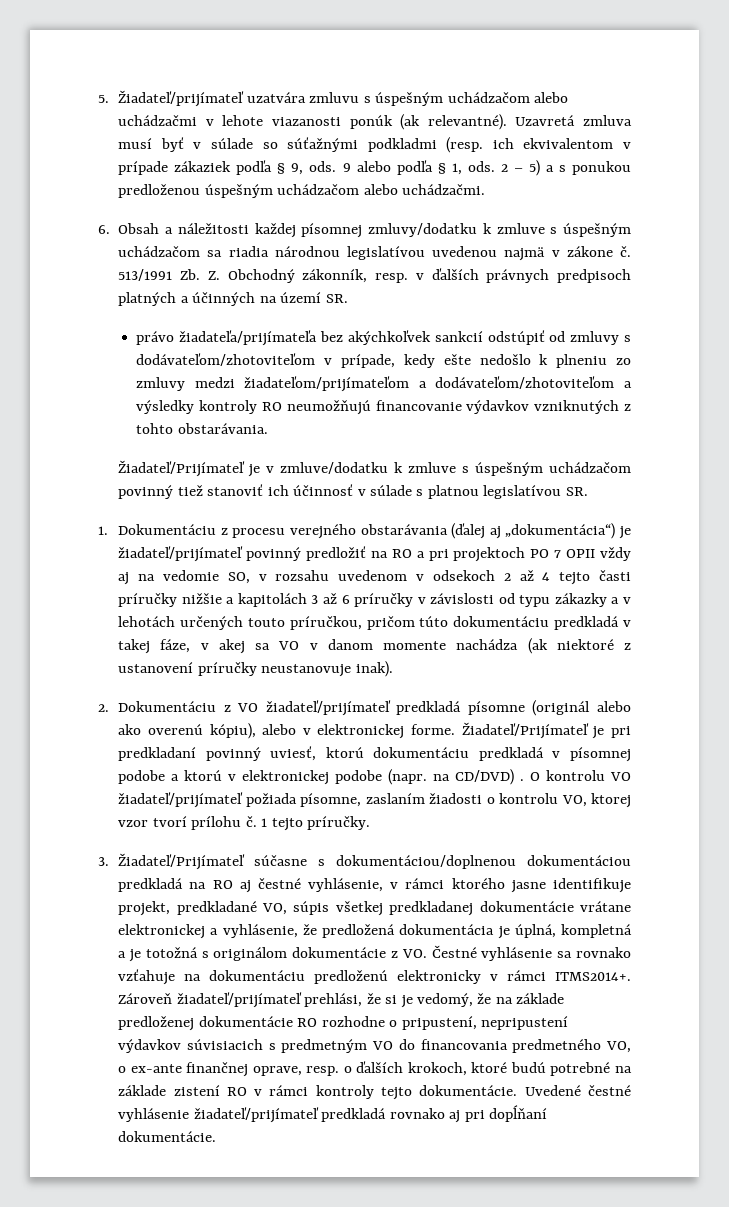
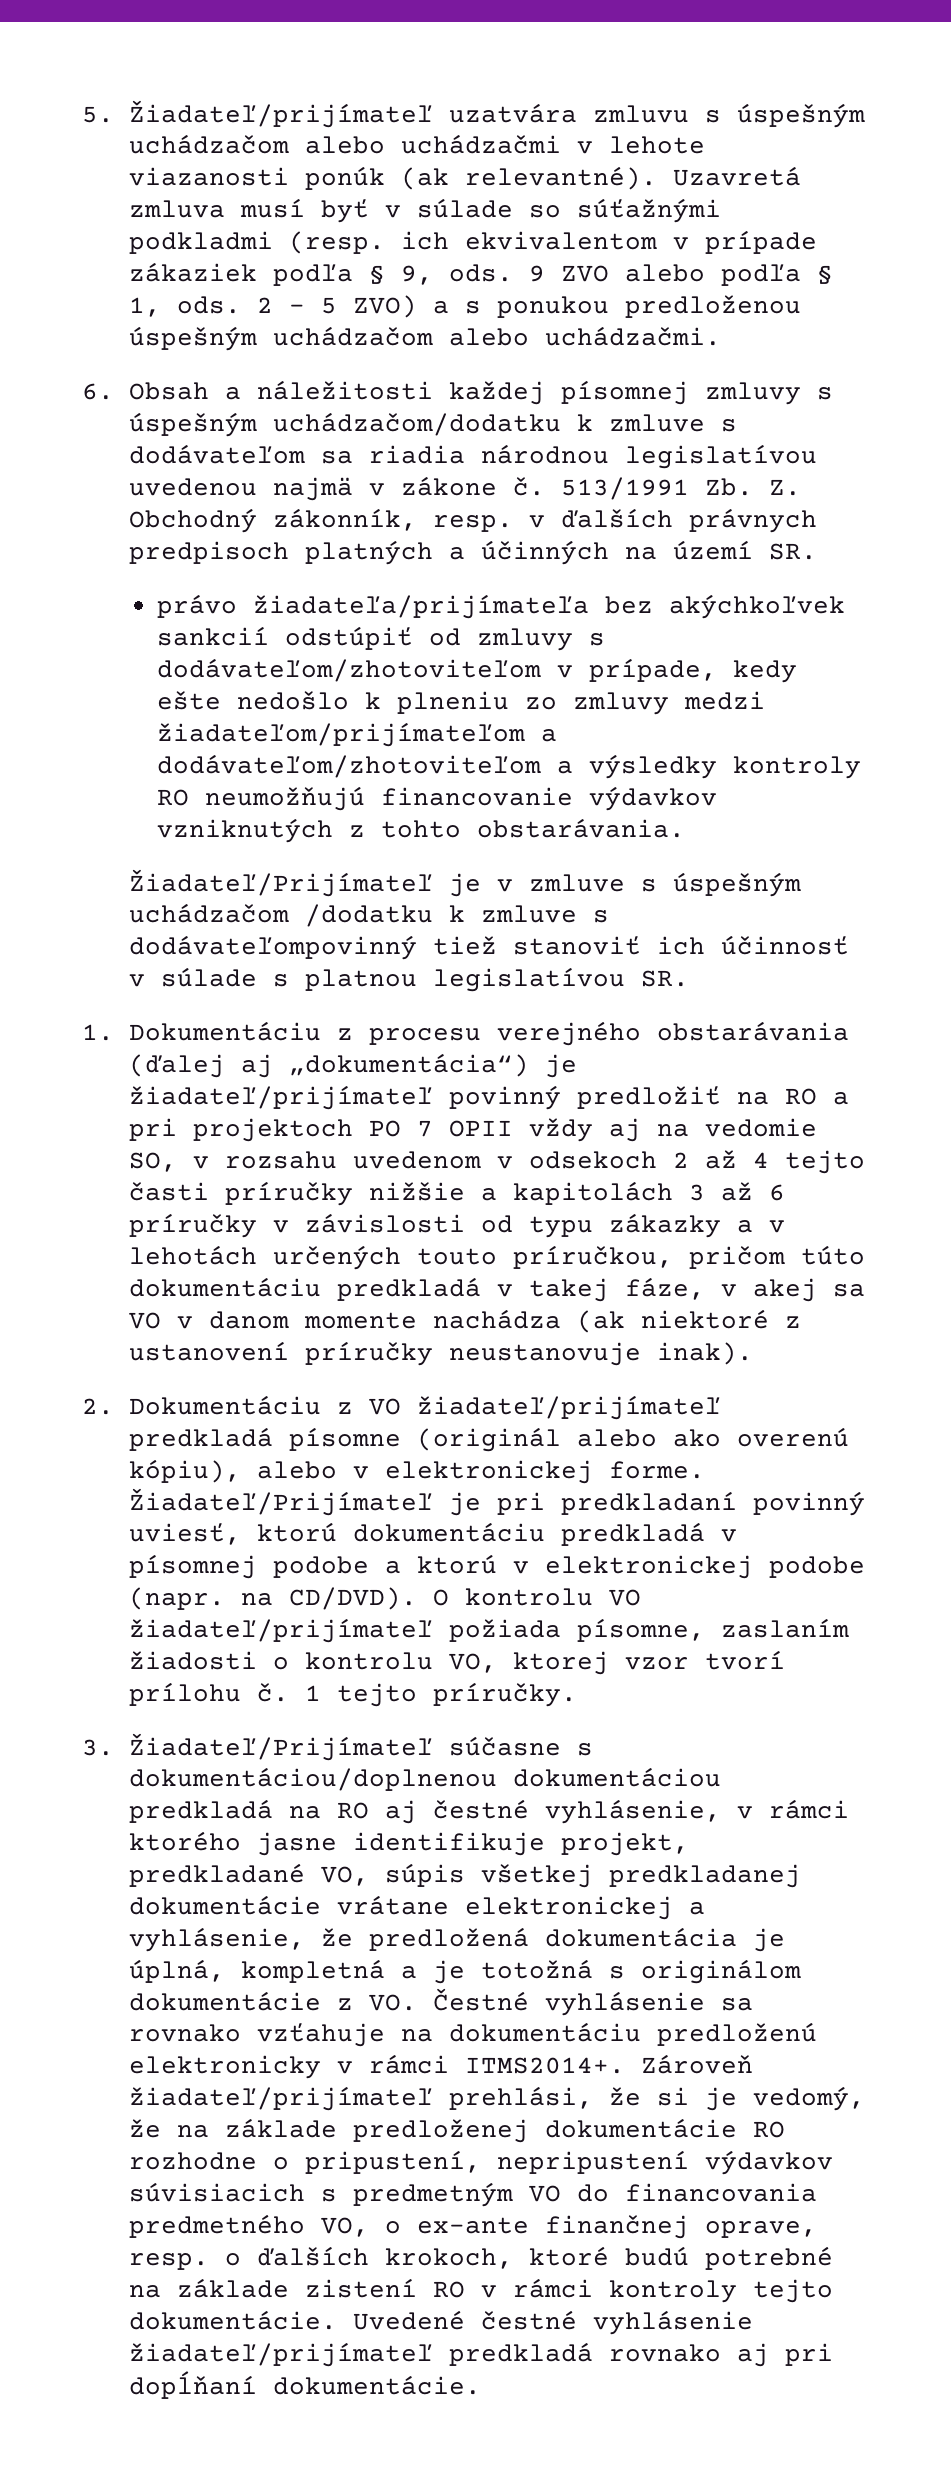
(351, 167) none -> [560,265,609,282] ZVO
[528,160,540,176] 5) -> [320,295,417,318] 5 ZVO)
[368,223,631,237] [118,246,201,257] zmluvy/dodatku k zmluve s úspešným uchádzačom -> [704,382,833,405] [128,412,737,437] [128,444,305,464] zmluvy s úspešným uchádzačom/dodatku k zmluve s dodávateľom
[280,462,632,476] [118,485,174,499] zmluve/dodatku k zmluve s úspešným uchádzačom povinný -> [528,872,801,897] [128,903,609,927] [128,935,417,960] zmluve s úspešným uchádzačom /dodatku k zmluve s dodávateľompovinný
[455,769,525,785] CD/DVD) . -> [288,1587,417,1610] CD/DVD).

